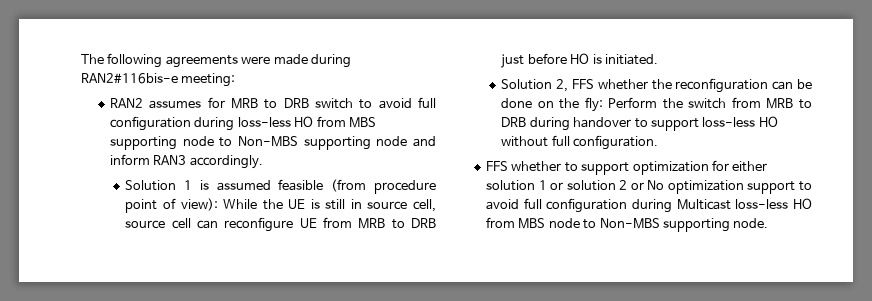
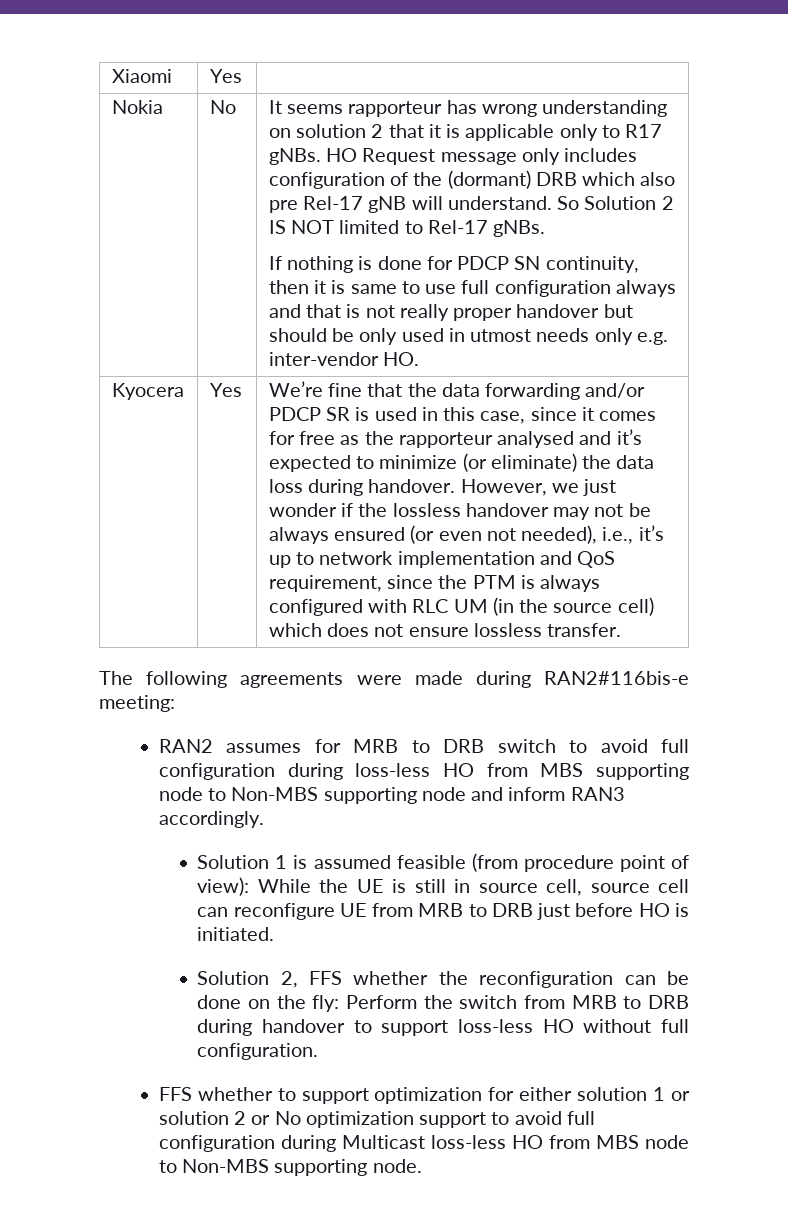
(81, 59) none -> [111,69,172,83] [209,69,242,83] [111,100,163,114] [209,100,236,114] [268,100,668,117] [268,124,663,141] [268,148,638,165] [268,170,676,189] [268,196,674,213] [268,220,546,237] [268,256,639,273] [268,280,676,297] [268,304,633,321] [268,328,668,345] [268,352,420,366] [111,383,184,400] [209,383,242,397] [268,381,646,400] [268,407,657,424] [268,429,642,448] [268,453,655,472] [268,479,617,496] [268,503,651,520] [268,525,664,544] [268,551,616,568] [268,575,601,592] [268,597,654,616] [268,623,622,637] Xiaomi | Yes | // Nokia | No | It seems rapporteur has wrong understanding on solution 2 that it is applicable only to R17 gNBs. HO Request message only includes configuration of the (dormant) DRB which also pre Rel-17 gNB will understand. So Solution 2 IS NOT limited to Rel-17 gNBs. // If nothing is done for PDCP SN continuity, then it is same to use full configuration always and that is not really proper handover but should be only used in utmost needs only e.g. inter-vendor HO. // Kyocera | Yes | We’re fine that the data forwarding and/or PDCP SR is used in this case, since it comes for free as the rapporteur analysed and it’s expected to minimize (or eliminate) the data loss during handover. However, we just wonder if the lossless handover may not be always ensured (or even not needed), i.e., it’s up to network implementation and QoS requirement, since the PTM is always configured with RLC UM (in the source cell) which does not ensure lossless transfer. //

